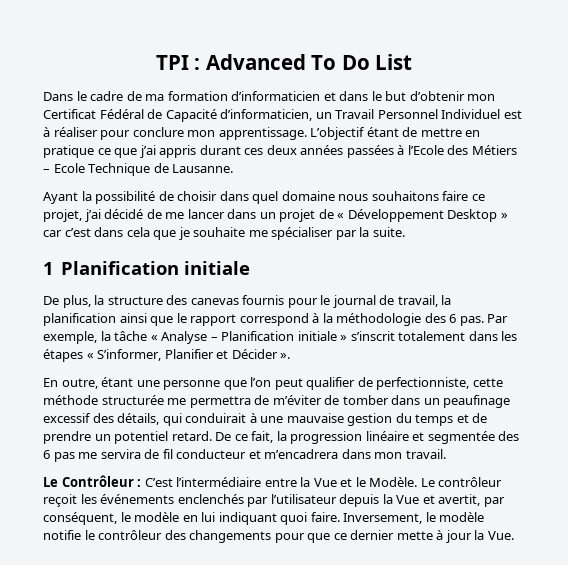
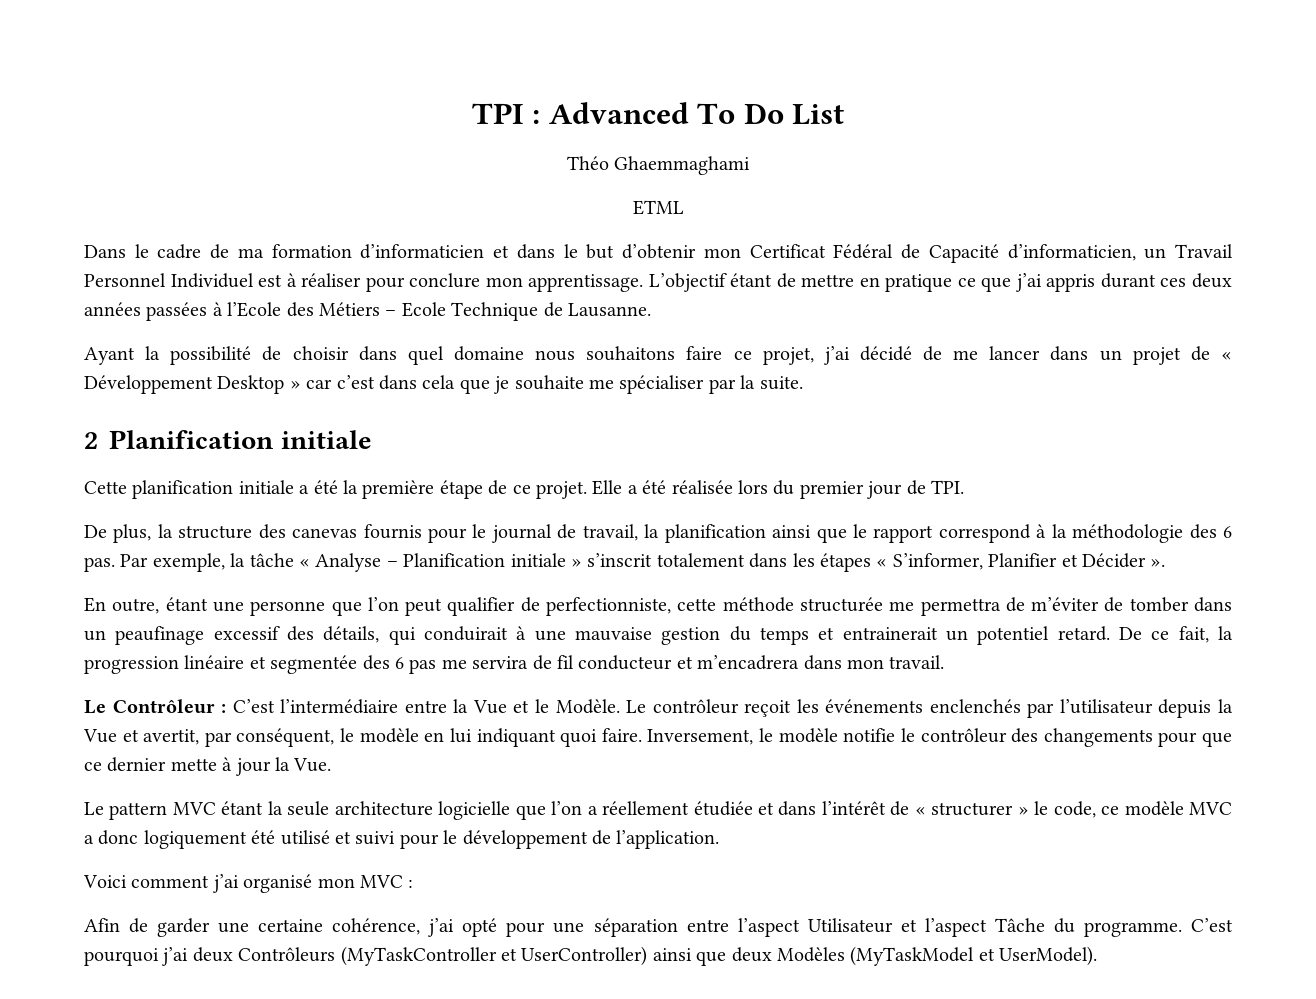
(413, 62) none -> [566,156,751,175] [632,200,684,215] // Théo Ghaemmaghami // ETML
[43,261,250,275] 1 Planification initiale -> [84,430,373,449] [84,480,964,499] 2 Planification initiale // Cette planification initiale a été la première étape de ce projet. Elle a été réalisée lors du premier jour de TPI.
[472,413,488,423] [43,431,91,444] de prendre -> [842,627,938,640] entrainerait
(514, 535) none -> [84,801,1233,820] [84,830,720,849] [83,874,414,893] [84,918,1234,937] [84,946,1098,966] // Le pattern MVC étant la seule architecture logicielle que l’on a réellement étudiée et dans l’intérêt de « structurer » le code, ce modèle MVC a donc logiquement été utilisé et suivi pour le développement de l’application. // Voici comment j’ai organisé mon MVC : // Afin de garder une certaine cohérence, j’ai opté pour une séparation entre l’aspect Utilisateur et l’aspect Tâche du programme. C’est pourquoi j’ai deux Contrôleurs (MyTaskController et UserController) ainsi que deux Modèles (MyTaskModel et UserModel).

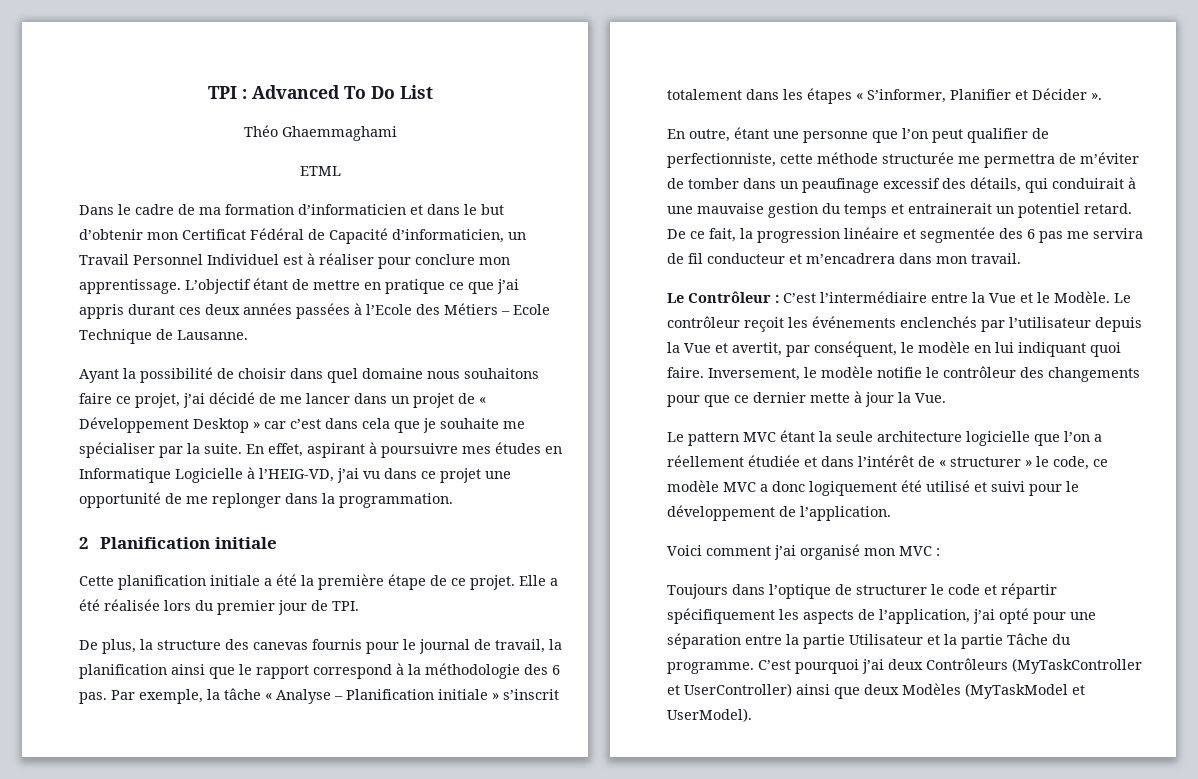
(803, 383) none -> [246,442,562,458] [79,467,511,483] [79,492,453,508] En effet, aspirant à poursuivre mes études en Informatique Logicielle à l’HEIG-VD, j’ai vu dans ce projet une opportunité de me replonger dans la programmation.
[84,918,421,937] Afin de garder une certaine cohérence, -> [667,583,1057,599] [667,608,970,624] Toujours dans l’optique de structurer le code et répartir spécifiquement les aspects de l’application,
[737,918,987,937] l’aspect Utilisateur et l’aspect -> [786,634,1003,649] la partie Utilisateur et la partie

